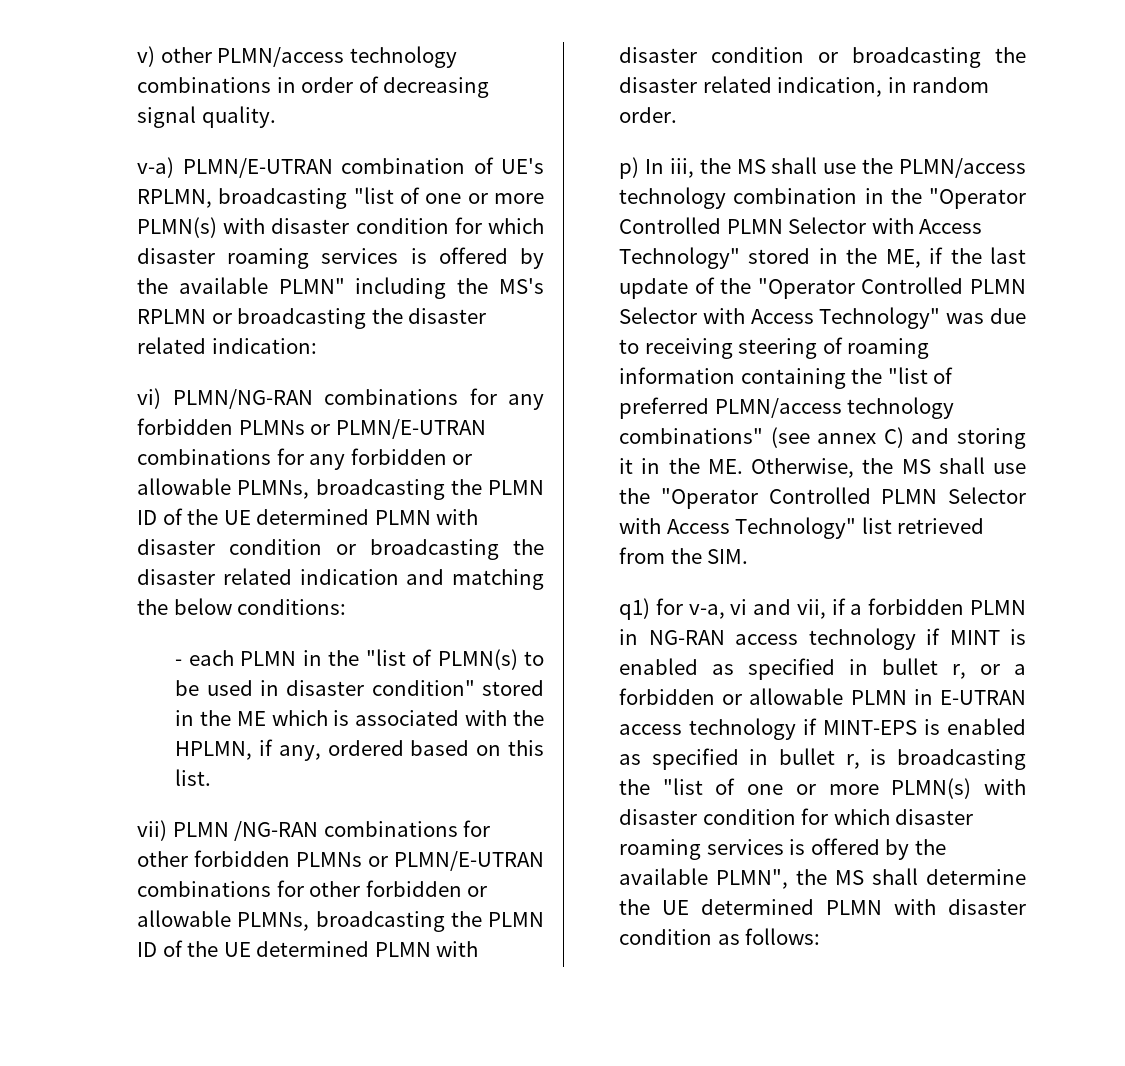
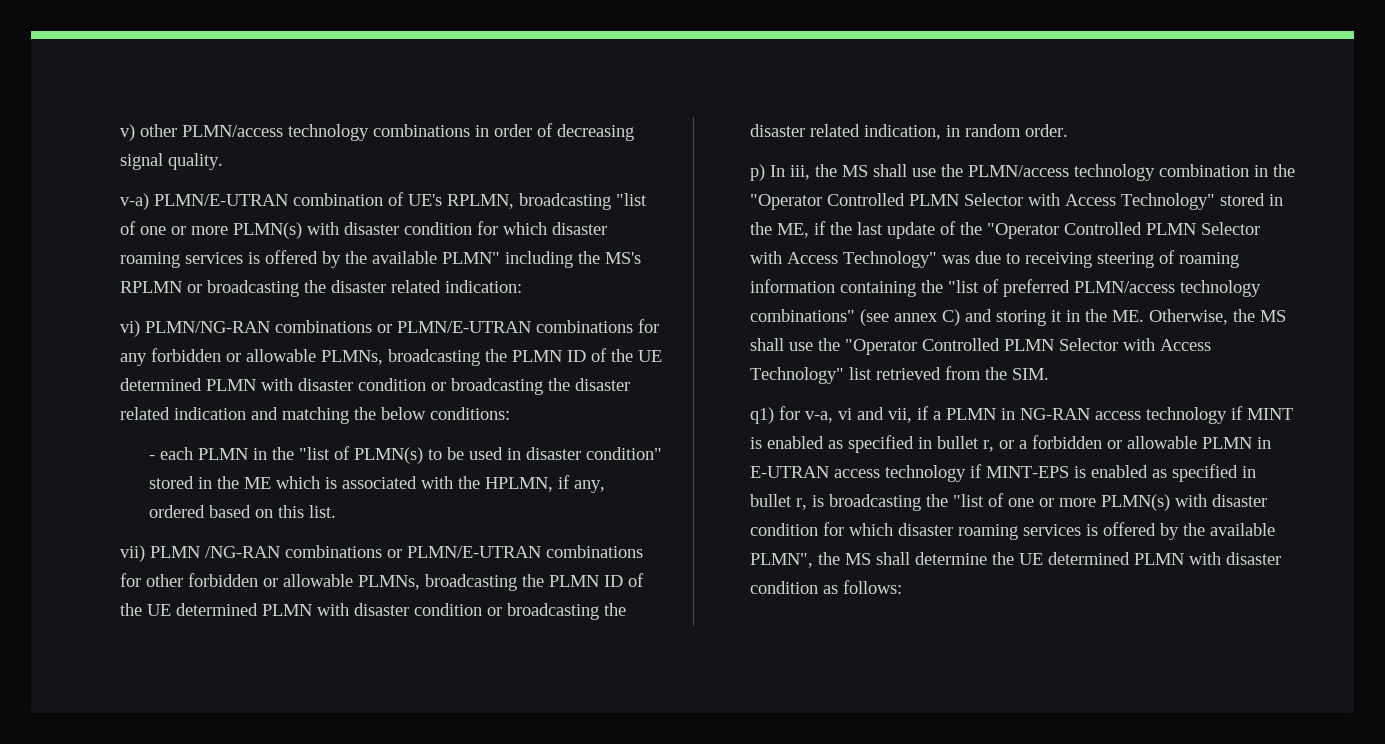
[469,388,544,410] [137,418,305,435] for any forbidden PLMNs -> (372, 326) none
[463,820,491,837] [137,850,363,867] for other forbidden PLMNs -> (382, 551) none
[868,598,965,615] forbidden -> (941, 415) none

